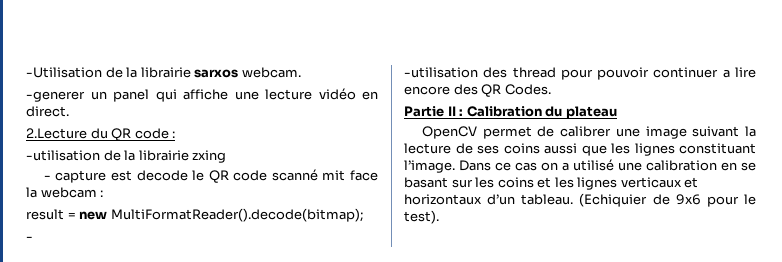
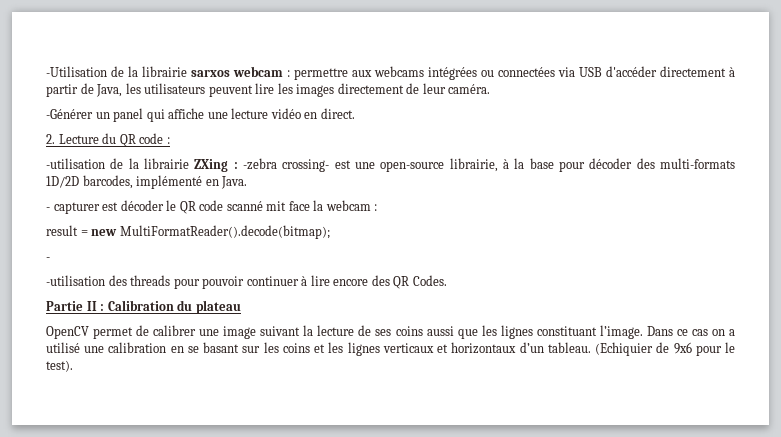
[241,67,301,78] [26,91,85,102] webcam. // -generer -> [233,66,735,80] [46,83,491,97] [46,109,93,119] webcam : permettre aux webcams intégrées ou connectées via USB d'accéder directement à partir de Java, les utilisateurs peuvent lire les images directement de leur caméra. // -Générer
[26,128,87,139] 2.Lecture -> [46,134,99,144] 2. Lecture
[192,150,227,163] [43,170,188,183] zxing // - capture est decode -> [194,158,735,172] [46,175,248,189] [46,200,164,214] ZXing : -zebra crossing- est une open-source librairie, à la base pour décoder des multi-formats 1D/2D barcodes, implémenté en Java. // - capturer est décoder
[512,67,556,78] thread -> [130,275,171,286] threads
[722,69,730,78] a -> [301,276,308,286] à

